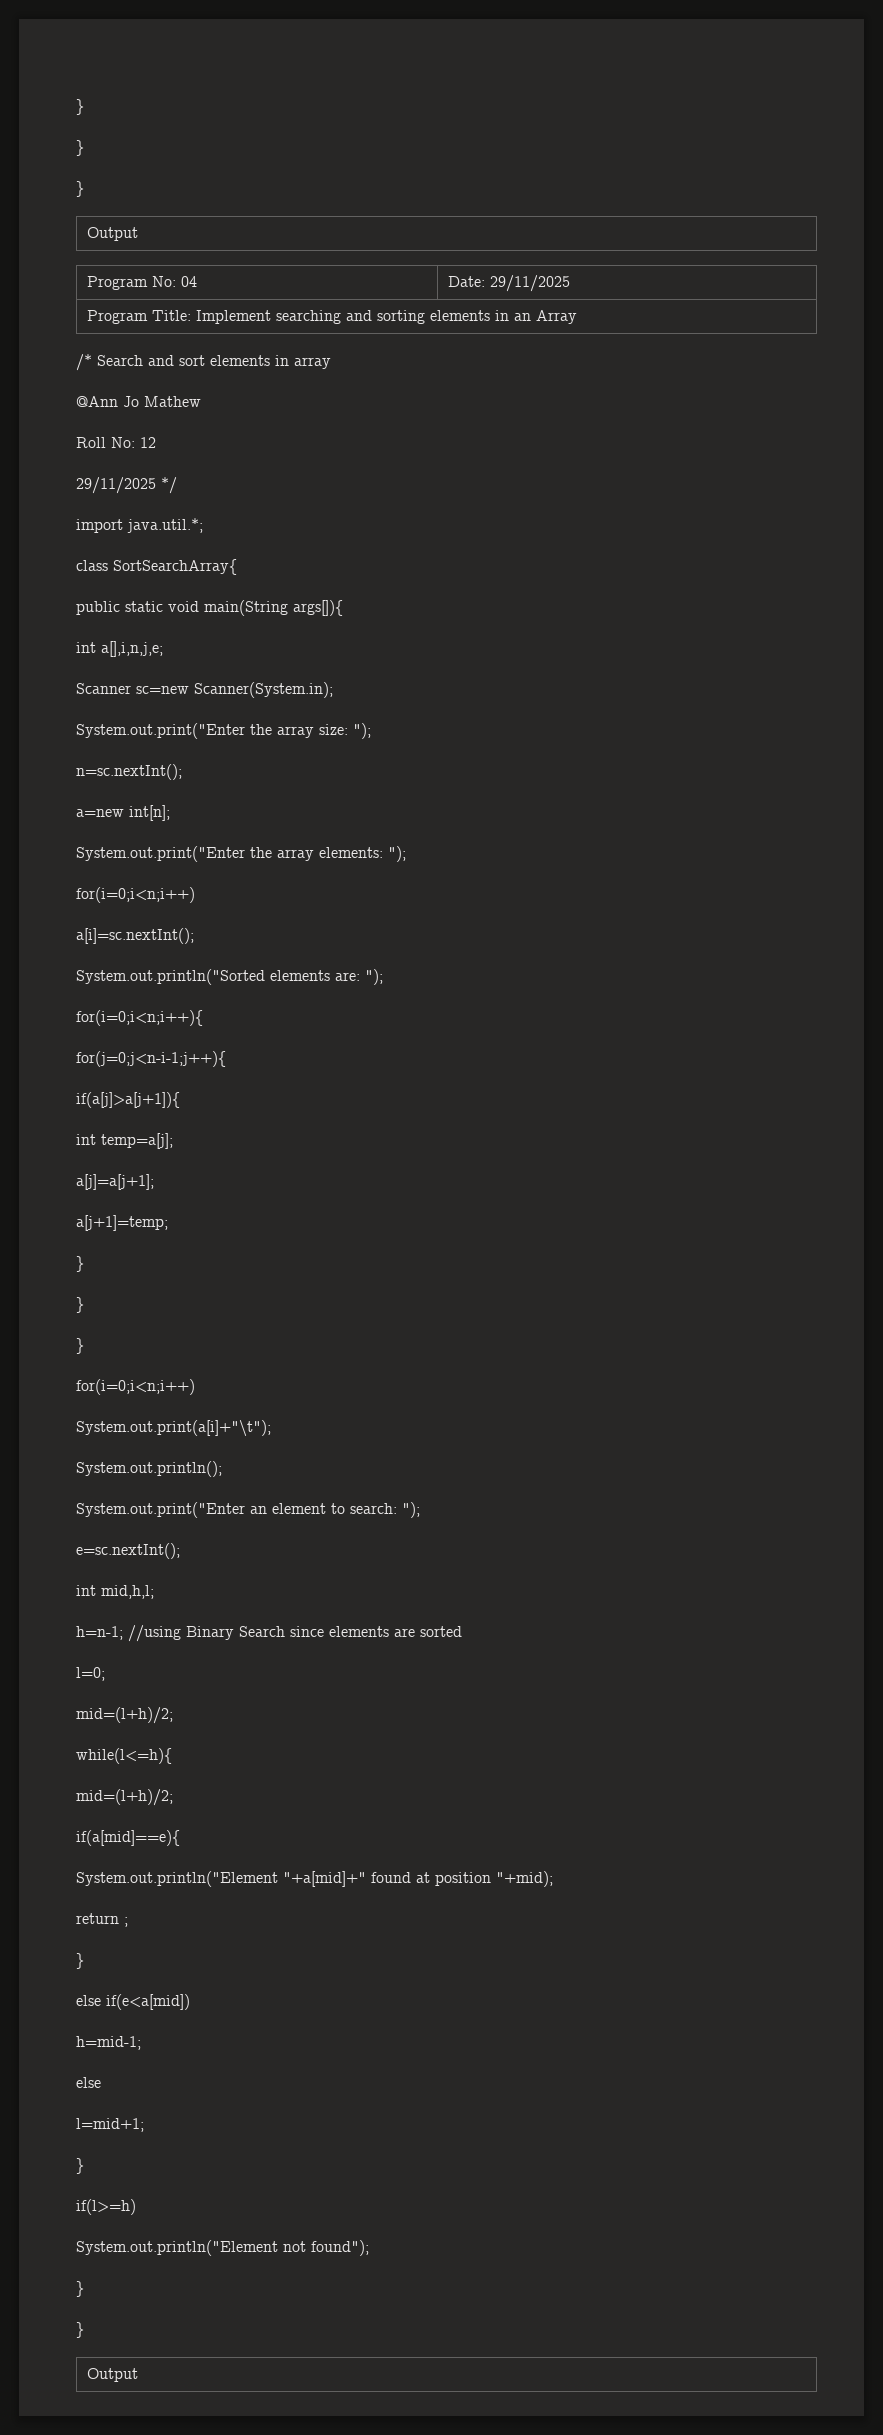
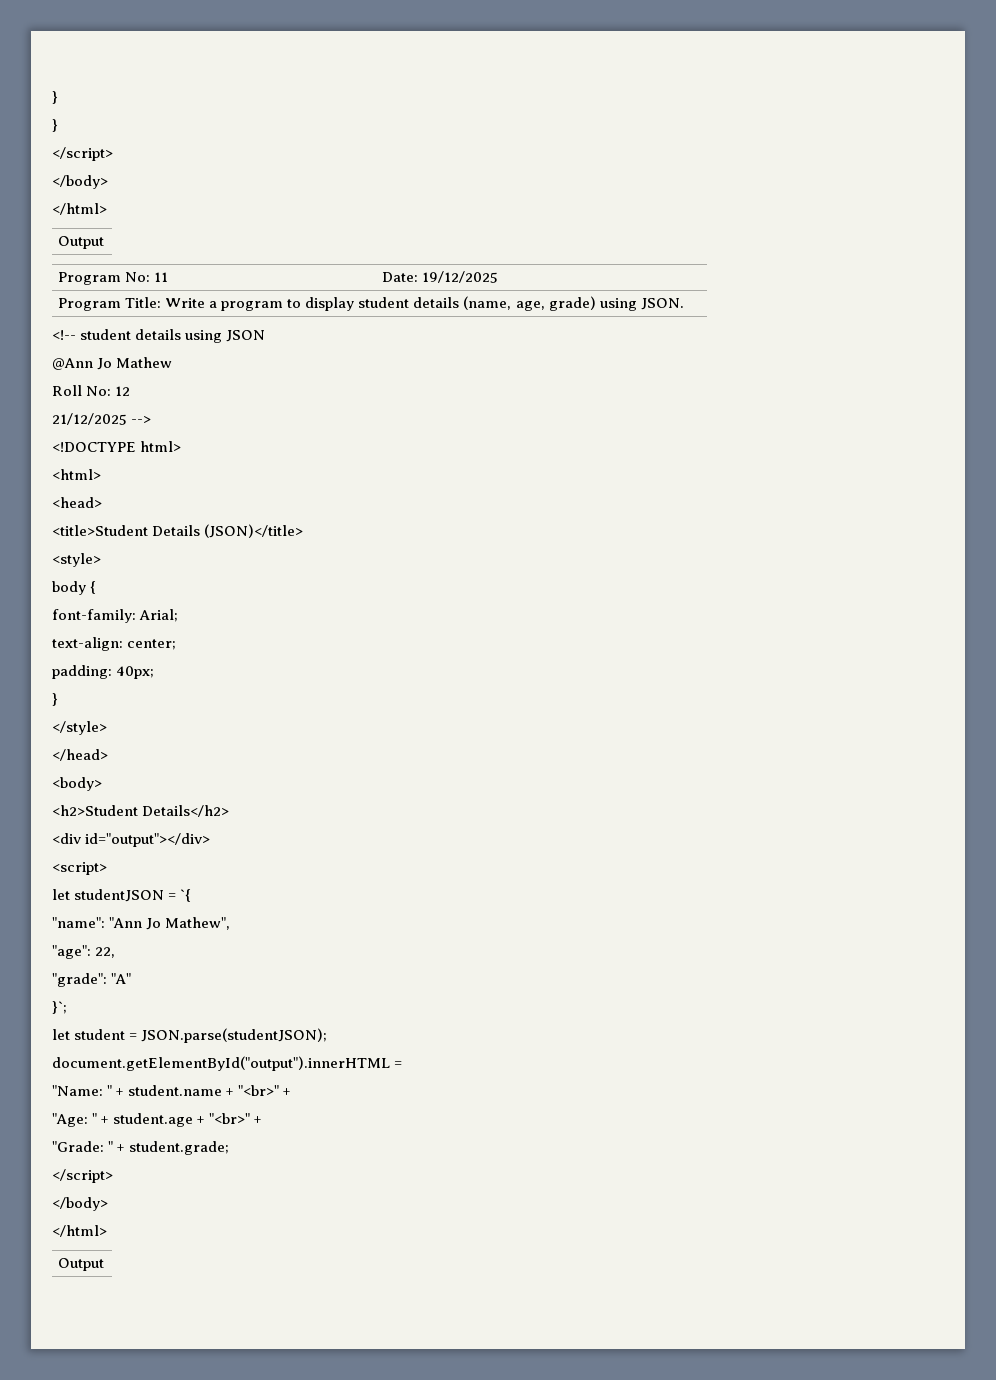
[76,99,84,115] [76,140,84,156] [76,181,84,197] } // } // } -> [52,91,58,104] [52,119,58,132] [52,147,113,161] [52,175,108,189] [52,203,107,215] } // } // </script> // </body> // </html>
[180,276,197,287] 04 -> [154,272,169,282] 11
[489,275,570,292] 29/11/2025 -> [422,271,499,283] 19/12/2025
[195,310,577,324] [76,354,331,371] Implement searching and sorting elements in an Array // /* Search and sort elements in array -> [165,296,684,311] [52,329,266,343] Write a program to display student details (name, age, grade) using JSON. // <!-- student details using JSON
[76,477,177,494] [76,518,203,533] [76,559,237,575] [76,600,343,616] [76,641,163,657] [76,682,333,698] [76,723,371,739] [76,764,182,780] [76,805,170,821] [76,846,406,862] [76,887,195,903] [76,928,194,944] [76,969,383,985] [76,1010,203,1026] [76,1051,226,1067] [76,1092,180,1108] [76,1133,173,1149] [76,1174,154,1190] [76,1215,168,1231] [76,1256,84,1272] [76,1297,84,1313] [76,1338,84,1354] [76,1379,195,1395] [76,1420,271,1436] [76,1461,222,1477] [76,1502,420,1518] [76,1543,180,1559] [76,1585,154,1599] [76,1625,462,1642] [76,1667,105,1681] [76,1707,173,1724] [76,1748,172,1764] [76,1789,173,1806] [76,1830,180,1846] [76,1871,553,1887] [76,1913,128,1927] [76,1953,84,1969] [76,1994,190,2010] [76,2036,141,2050] [76,2077,101,2088] [76,2118,144,2132] [76,2158,84,2174] [76,2199,136,2215] [76,2240,369,2256] [76,2281,84,2297] [76,2322,84,2338] 29/11/2025 */ // import java.util.*; // class SortSearchArray{ // public static void main(String args[]){ // int a[],i,n,j,e; // Scanner sc=new Scanner(System.in); // System.out.print("Enter the array size: "); // n=sc.nextInt(); // a=new int[n]; // System.out.print("Enter the array elements: "); // for(i=0;i<n;i++) // a[i]=sc.nextInt(); // System.out.println("Sorted elements are: "); // for(i=0;i<n;i++){ // for(j=0;j<n-i-1;j++){ // if(a[j]>a[j+1]){ // int temp=a[j]; // a[j]=a[j+1]; // a[j+1]=temp; // } // } // } // for(i=0;i<n;i++) // System.out.print(a[i]+"\t"); // System.out.println(); // System.out.print("Enter an element to search: "); // e=sc.nextInt(); // int mid,h,l; // h=n-1; //using Binary Search since elements are sorted // l=0; // mid=(l+h)/2; // while(l<=h){ // mid=(l+h)/2; // if(a[mid]==e){ // System.out.println("Element "+a[mid]+" found at position "+mid); // return ; // } // else if(e<a[mid]) // h=mid-1; // else // l=mid+1; // } // if(l>=h) // System.out.println("Element not found"); // } // } -> [52,413,152,425] [52,441,182,452] [52,469,101,480] [52,497,102,508] [52,524,304,538] [52,553,101,567] [52,581,97,595] [52,609,179,623] [52,637,177,651] [52,665,155,679] [52,693,58,706] [52,721,107,735] [52,749,108,761] [52,777,102,791] [52,805,230,817] [52,833,211,847] [52,862,107,875] [52,889,192,902] [52,917,231,930] [52,945,116,959] [52,973,132,987] [52,1001,67,1014] [52,1028,328,1043] [52,1056,403,1071] [52,1085,292,1096] [52,1113,263,1127] [52,1141,230,1155] [52,1169,113,1183] [52,1197,108,1211] [52,1225,107,1237] 21/12/2025 --> // <!DOCTYPE html> // <html> // <head> // <title>Student Details (JSON)</title> // <style> // body { // font-family: Arial; // text-align: center; // padding: 40px; // } // </style> // </head> // <body> // <h2>Student Details</h2> // <div id="output"></div> // <script> // let studentJSON = `{ // "name": "Ann Jo Mathew", // "age": 22, // "grade": "A" // }`; // let student = JSON.parse(studentJSON); // document.getElementById("output").innerHTML = // "Name: " + student.name + "<br>" + // "Age: " + student.age + "<br>" + // "Grade: " + student.grade; // </script> // </body> // </html>

